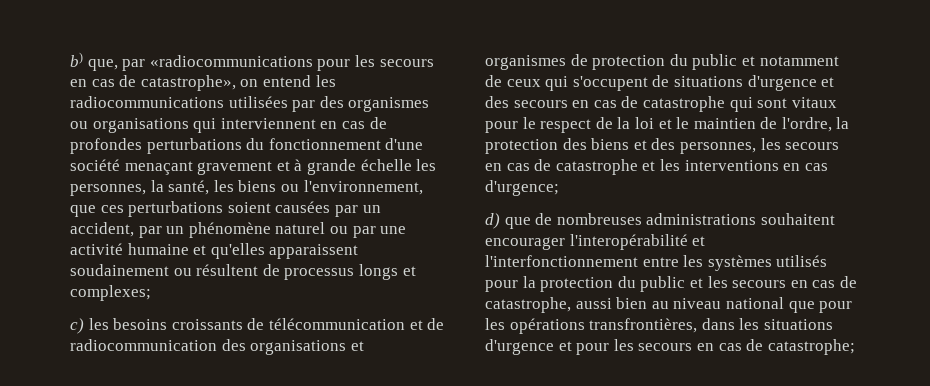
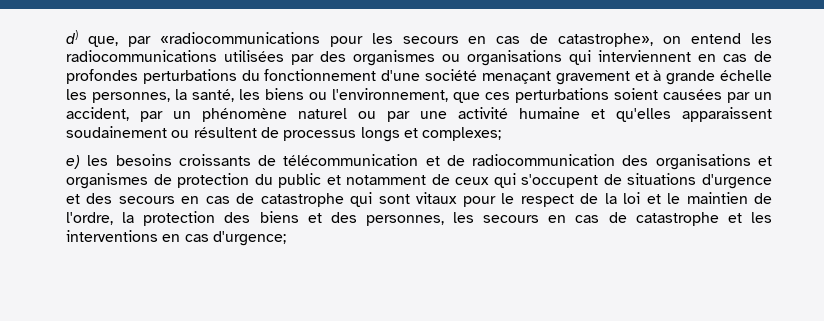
[70,52,83,67] b) -> [66,30,78,44] d)
[70,318,84,334] c) -> [66,155,80,169] e)
[485,213,835,229] [485,234,706,250] [485,255,828,271] [485,276,857,292] [485,297,853,313] [485,318,833,334] [485,339,855,355] // d) que de nombreuses administrations souhaitent encourager l'interopérabilité et l'interfonctionnement entre les systèmes utilisés pour la protection du public et les secours en cas de catastrophe, aussi bien au niveau national que pour les opérations transfrontières, dans les situations d'urgence et pour les secours en cas de catastrophe; -> (286, 238) none

